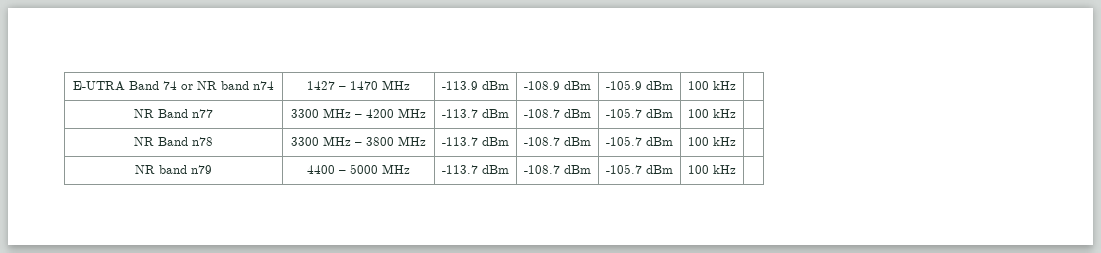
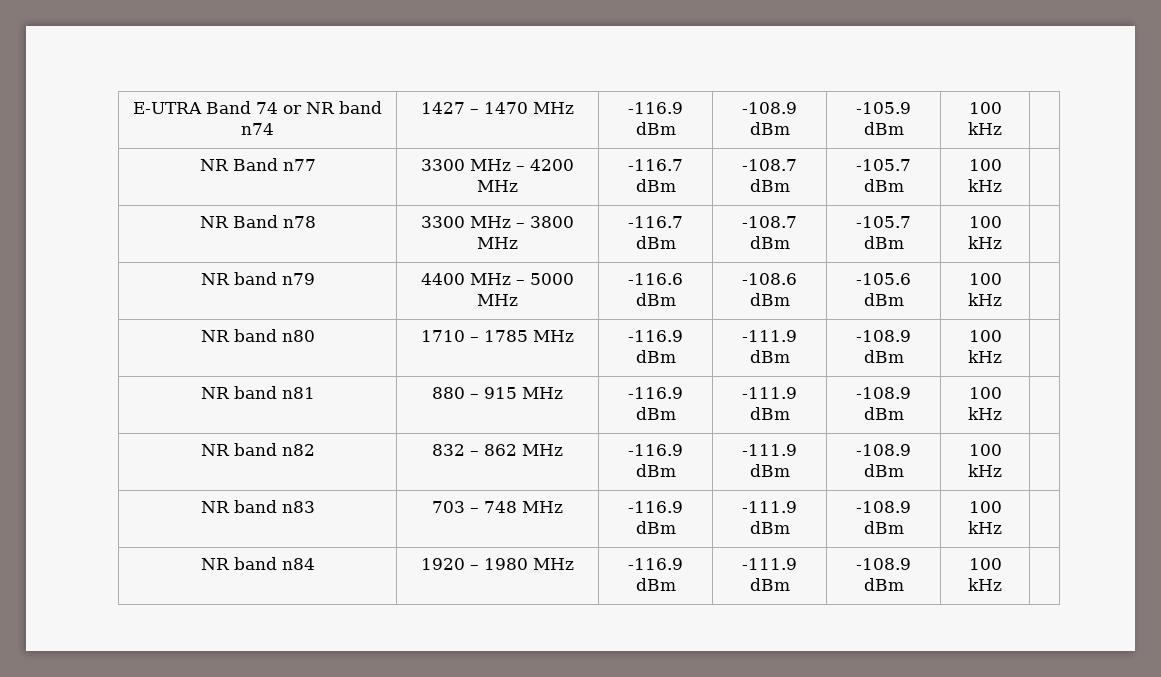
[442,81,478,90] -113.9 -> [628,102,683,114] -116.9
[442,109,478,118] -113.7 -> [628,159,683,171] -116.7
[442,137,478,146] -113.7 -> [628,216,683,228] -116.7
(335, 169) none -> [470,273,511,285] MHz
[442,165,509,174] [524,165,591,174] [606,164,674,174] [688,165,736,174] -113.7 dBm | -108.7 dBm | -105.7 dBm | 100 kHz | -> [628,273,683,285] [635,293,676,306] [742,273,797,285] [749,293,790,306] [856,273,911,285] [863,293,904,306] [968,273,1002,285] [968,293,1002,306] [200,329,315,342] [421,330,574,342] [628,330,683,342] [635,350,676,363] [742,330,797,342] [749,350,790,363] [856,330,911,342] [863,350,904,363] [968,330,1002,342] [968,350,1002,363] [200,386,315,399] [432,387,563,399] [628,387,683,399] [635,407,676,420] [742,387,797,399] [749,407,790,420] [856,387,911,399] [863,407,904,420] [968,387,1002,399] [968,407,1002,420] [200,443,315,456] [432,444,563,456] [628,444,683,456] [635,464,676,477] [742,444,797,456] [749,464,790,477] [856,444,911,456] [863,464,904,477] [968,444,1002,456] [968,464,1002,477] [200,500,315,513] [432,501,563,513] [628,501,683,513] [635,521,676,534] [742,501,797,513] [749,521,790,534] [856,501,911,513] [863,521,904,534] [968,501,1002,513] [968,521,1002,534] [200,557,315,570] [421,558,574,570] [628,558,683,570] [635,578,676,591] [742,558,797,570] [749,578,790,591] [856,558,911,570] [863,578,904,591] [968,558,1002,570] [968,578,1002,591] -116.6 dBm | -108.6 dBm | -105.6 dBm | 100 kHz | // NR band n80 | 1710 – 1785 MHz | -116.9 dBm | -111.9 dBm | -108.9 dBm | 100 kHz | // NR band n81 | 880 – 915 MHz | -116.9 dBm | -111.9 dBm | -108.9 dBm | 100 kHz | // NR band n82 | 832 – 862 MHz | -116.9 dBm | -111.9 dBm | -108.9 dBm | 100 kHz | // NR band n83 | 703 – 748 MHz | -116.9 dBm | -111.9 dBm | -108.9 dBm | 100 kHz | // NR band n84 | 1920 – 1980 MHz | -116.9 dBm | -111.9 dBm | -108.9 dBm | 100 kHz |

